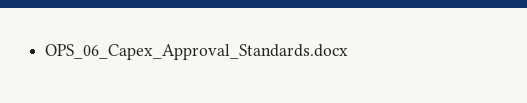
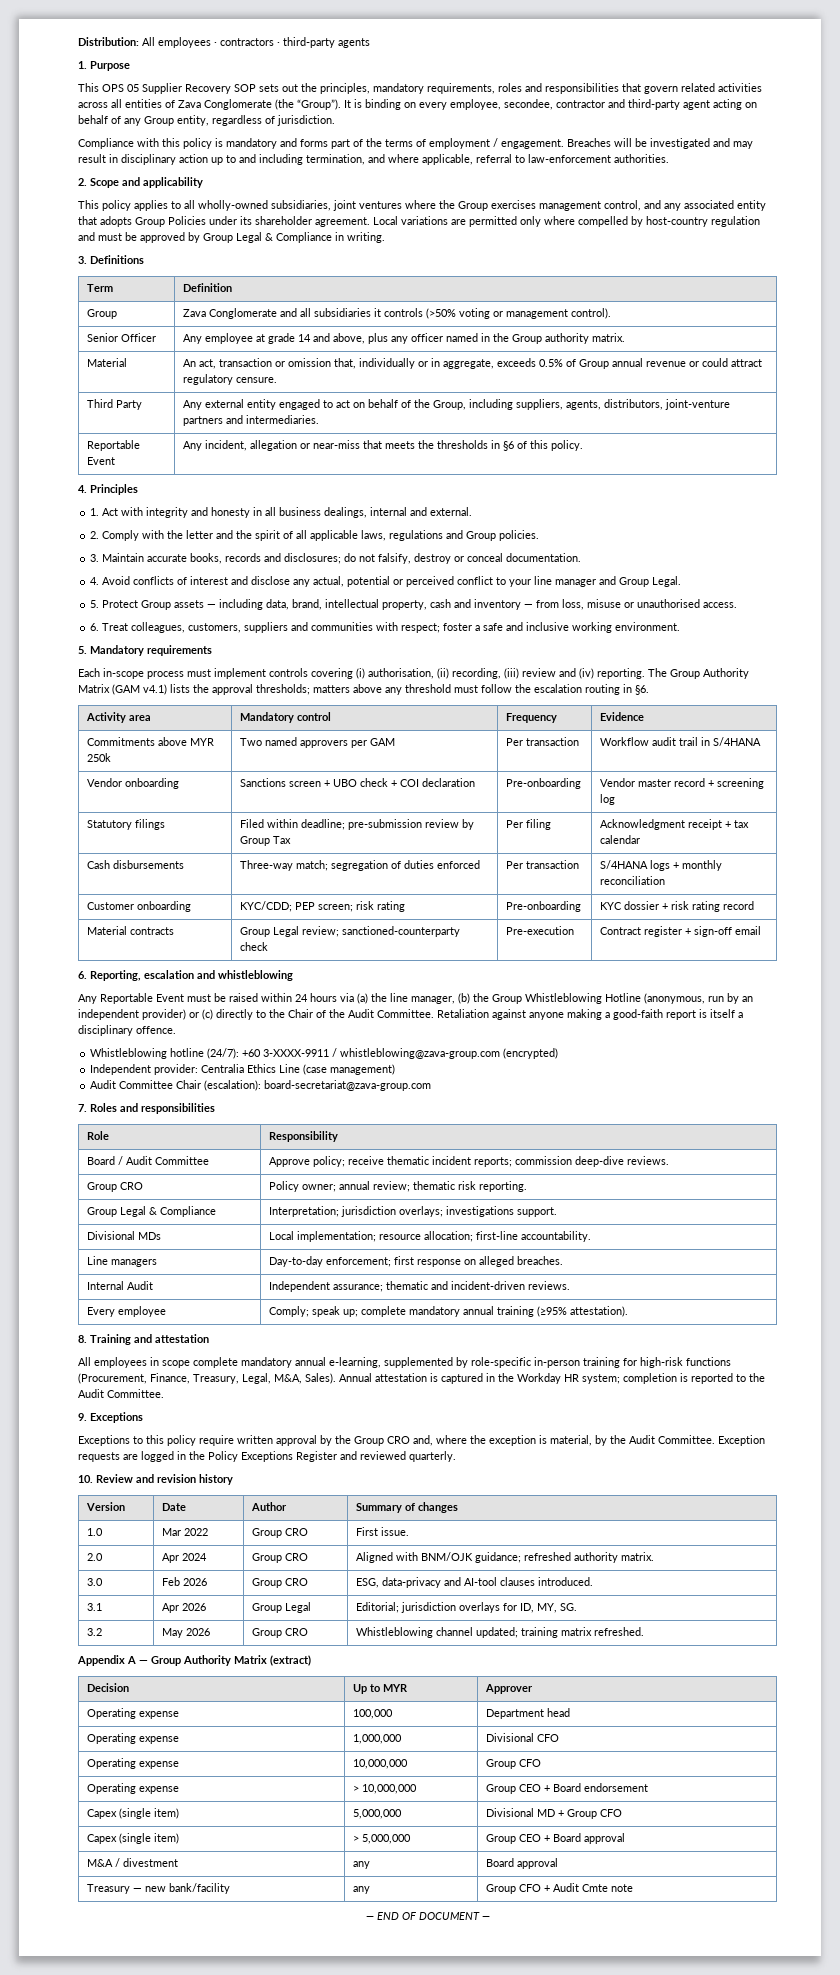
[45,44,349,60] OPS_06_Capex_Approval_Standards.docx -> [78,37,370,48] [78,61,130,71] [78,83,762,94] [78,99,757,110] [78,115,335,126] [78,138,753,149] [78,154,669,165] [78,177,203,188] [78,200,766,211] [78,216,760,227] [78,232,385,243] [78,255,144,264] [86,284,113,292] [182,283,232,292] [86,309,117,319] [182,308,611,319] [86,333,156,342] [182,333,625,344] [86,358,127,367] [182,358,762,369] [182,374,277,385] [86,399,142,410] [182,399,730,410] [182,415,319,426] [86,440,140,451] [86,457,115,465] [182,440,583,451] [78,484,138,495] [90,507,473,518] [90,530,540,541] [90,553,582,564] [90,576,682,587] [90,599,738,610] [90,622,681,633] [78,645,212,656] [78,668,749,679] [78,684,649,695] [85,712,151,723] [239,712,331,723] [505,713,557,723] [599,712,644,721] [86,737,214,746] [86,753,111,762] [239,737,395,748] [505,737,579,746] [599,737,761,746] [86,778,179,789] [239,778,475,787] [505,778,581,789] [599,778,764,789] [599,794,615,805] [86,819,165,830] [239,819,474,830] [239,836,291,846] [505,819,551,830] [599,819,749,830] [599,835,640,844] [86,860,184,869] [239,860,480,871] [505,860,579,869] [599,860,722,871] [599,876,665,885] [86,901,191,912] [239,901,405,912] [505,901,581,912] [599,901,754,912] [86,926,174,935] [239,926,460,937] [239,942,268,951] [505,926,574,935] [599,926,761,937] [78,970,293,981] [78,993,753,1004] [78,1009,743,1020] [78,1025,176,1036] [90,1048,559,1059] [90,1064,396,1075] [90,1080,432,1091] [78,1103,215,1114] [86,1131,109,1140] [268,1131,338,1142] [86,1156,209,1165] [268,1156,669,1167] [86,1182,143,1192] [268,1181,527,1192] [86,1206,216,1217] [268,1206,557,1217] [86,1231,161,1240] [268,1231,591,1242] [86,1256,157,1267] [268,1256,563,1267] [86,1281,153,1290] [268,1281,570,1292] [86,1306,166,1317] [268,1306,628,1317] [78,1334,209,1345] [78,1357,731,1368] [78,1373,765,1384] [78,1389,164,1398] [78,1412,143,1423] [78,1435,765,1446] [78,1451,456,1462] [78,1474,233,1485] [85,1502,125,1511] [161,1503,186,1511] [250,1502,287,1511] [355,1502,458,1513] [86,1528,103,1536] [161,1528,208,1536] [251,1528,308,1538] [355,1527,409,1536] [86,1553,103,1561] [161,1553,207,1563] [251,1553,308,1563] [355,1552,654,1563] [86,1578,103,1586] [161,1577,207,1586] [251,1578,308,1588] [355,1577,593,1588] [86,1603,102,1611] [161,1603,206,1613] [251,1602,311,1613] [355,1602,577,1613] [86,1628,102,1636] [161,1628,210,1638] [251,1628,308,1638] [355,1627,644,1638] [77,1655,311,1666] [86,1683,129,1692] [352,1684,408,1694] [484,1684,533,1694] [86,1708,179,1719] [352,1709,393,1719] [485,1708,570,1719] [86,1733,179,1744] [352,1734,402,1744] [485,1733,559,1742] [86,1758,179,1769] [352,1759,408,1769] [485,1759,541,1769] [86,1783,179,1794] [352,1784,417,1794] [485,1783,648,1794] [86,1808,179,1819] [352,1809,402,1819] [485,1808,622,1819] [86,1833,179,1844] [352,1834,411,1844] [485,1833,625,1844] [86,1858,178,1867] [352,1861,370,1869] [485,1858,558,1869] [86,1883,230,1894] [352,1886,370,1894] [485,1883,633,1894] [365,1912,490,1920] Distribution: All employees · contractors · third-party agents // 1. Purpose // This OPS 05 Supplier Recovery SOP sets out the principles, mandatory requirements, roles and responsibilities that govern related activities across all entities of Zava Conglomerate (the “Group”). It is binding on every employee, secondee, contractor and third-party agent acting on behalf of any Group entity, regardless of jurisdiction. // Compliance with this policy is mandatory and forms part of the terms of employment / engagement. Breaches will be investigated and may result in disciplinary action up to and including termination, and where applicable, referral to law-enforcement authorities. // 2. Scope and applicability // This policy applies to all wholly-owned subsidiaries, joint ventures where the Group exercises management control, and any associated entity that adopts Group Policies under its shareholder agreement. Local variations are permitted only where compelled by host-country regulation and must be approved by Group Legal & Compliance in writing. // 3. Definitions // Term | Definition // Group | Zava Conglomerate and all subsidiaries it controls (>50% voting or management control). // Senior Officer | Any employee at grade 14 and above, plus any officer named in the Group authority matrix. // Material | An act, transaction or omission that, individually or in aggregate, exceeds 0.5% of Group annual revenue or could attract regulatory censure. // Third Party | Any external entity engaged to act on behalf of the Group, including suppliers, agents, distributors, joint-venture partners and intermediaries. // Reportable Event | Any incident, allegation or near-miss that meets the thresholds in §6 of this policy. // 4. Principles // 1. Act with integrity and honesty in all business dealings, internal and external. // 2. Comply with the letter and the spirit of all applicable laws, regulations and Group policies. // 3. Maintain accurate books, records and disclosures; do not falsify, destroy or conceal documentation. // 4. Avoid conflicts of interest and disclose any actual, potential or perceived conflict to your line manager and Group Legal. // 5. Protect Group assets — including data, brand, intellectual property, cash and inventory — from loss, misuse or unauthorised access. // 6. Treat colleagues, customers, suppliers and communities with respect; foster a safe and inclusive working environment. // 5. Mandatory requirements // Each in-scope process must implement controls covering (i) authorisation, (ii) recording, (iii) review and (iv) reporting. The Group Authority Matrix (GAM v4.1) lists the approval thresholds; matters above any threshold must follow the escalation routing in §6. // Activity area | Mandatory control | Frequency | Evidence // Commitments above MYR 250k | Two named approvers per GAM | Per transaction | Workflow audit trail in S/4HANA // Vendor onboarding | Sanctions screen + UBO check + COI declaration | Pre-onboarding | Vendor master record + screening log // Statutory filings | Filed within deadline; pre-submission review by Group Tax | Per filing | Acknowledgment receipt + tax calendar // Cash disbursements | Three-way match; segregation of duties enforced | Per transaction | S/4HANA logs + monthly reconciliation // Customer onboarding | KYC/CDD; PEP screen; risk rating | Pre-onboarding | KYC dossier + risk rating record // Material contracts | Group Legal review; sanctioned-counterparty check | Pre-execution | Contract register + sign-off email // 6. Reporting, escalation and whistleblowing // Any Reportable Event must be raised within 24 hours via (a) the line manager, (b) the Group Whistleblowing Hotline (anonymous, run by an independent provider) or (c) directly to the Chair of the Audit Committee. Retaliation against anyone making a good-faith report is itself a disciplinary offence. // Whistleblowing hotline (24/7): +60 3-XXXX-9911 / whistleblowing@zava-group.com (encrypted) // Independent provider: Centralia Ethics Line (case management) // Audit Committee Chair (escalation): board-secretariat@zava-group.com // 7. Roles and responsibilities // Role | Responsibility // Board / Audit Committee | Approve policy; receive thematic incident reports; commission deep-dive reviews. // Group CRO | Policy owner; annual review; thematic risk reporting. // Group Legal & Compliance | Interpretation; jurisdiction overlays; investigations support. // Divisional MDs | Local implementation; resource allocation; first-line accountability. // Line managers | Day-to-day enforcement; first response on alleged breaches. // Internal Audit | Independent assurance; thematic and incident-driven reviews. // Every employee | Comply; speak up; complete mandatory annual training (≥95% attestation). // 8. Training and attestation // All employees in scope complete mandatory annual e-learning, supplemented by role-specific in-person training for high-risk functions (Procurement, Finance, Treasury, Legal, M&A, Sales). Annual attestation is captured in the Workday HR system; completion is reported to the Audit Committee. // 9. Exceptions // Exceptions to this policy require written approval by the Group CRO and, where the exception is material, by the Audit Committee. Exception requests are logged in the Policy Exceptions Register and reviewed quarterly. // 10. Review and revision history // Version | Date | Author | Summary of changes // 1.0 | Mar 2022 | Group CRO | First issue. // 2.0 | Apr 2024 | Group CRO | Aligned with BNM/OJK guidance; refreshed authority matrix. // 3.0 | Feb 2026 | Group CRO | ESG, data-privacy and AI-tool clauses introduced. // 3.1 | Apr 2026 | Group Legal | Editorial; jurisdiction overlays for ID, MY, SG. // 3.2 | May 2026 | Group CRO | Whistleblowing channel updated; training matrix refreshed. // Appendix A — Group Authority Matrix (extract) // Decision | Up to MYR | Approver // Operating expense | 100,000 | Department head // Operating expense | 1,000,000 | Divisional CFO // Operating expense | 10,000,000 | Group CFO // Operating expense | > 10,000,000 | Group CEO + Board endorsement // Capex (single item) | 5,000,000 | Divisional MD + Group CFO // Capex (single item) | > 5,000,000 | Group CEO + Board approval // M&A / divestment | any | Board approval // Treasury — new bank/facility | any | Group CFO + Audit Cmte note // — END OF DOCUMENT —

